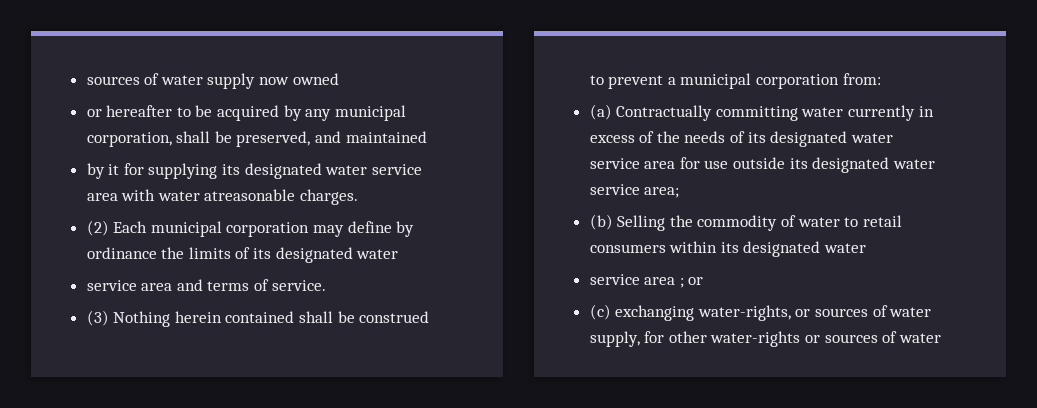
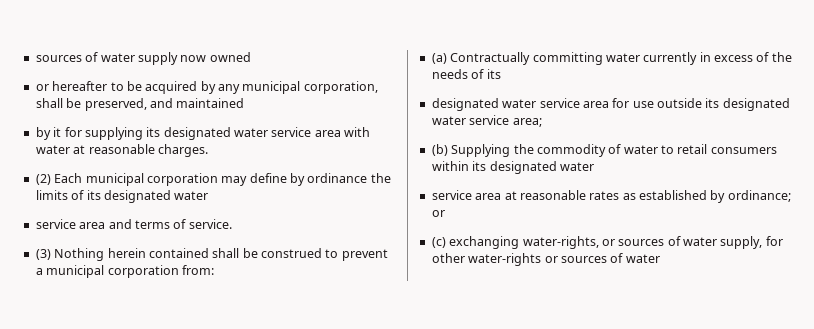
[204,189,296,201] atreasonable -> [73,144,155,154] at reasonable
(766, 137) none -> (501, 74) //
[617,215,666,231] Selling -> [451,144,511,157] Supplying
[679,278,684,288] ; -> [504,190,791,203] at reasonable rates as established by ordinance;

